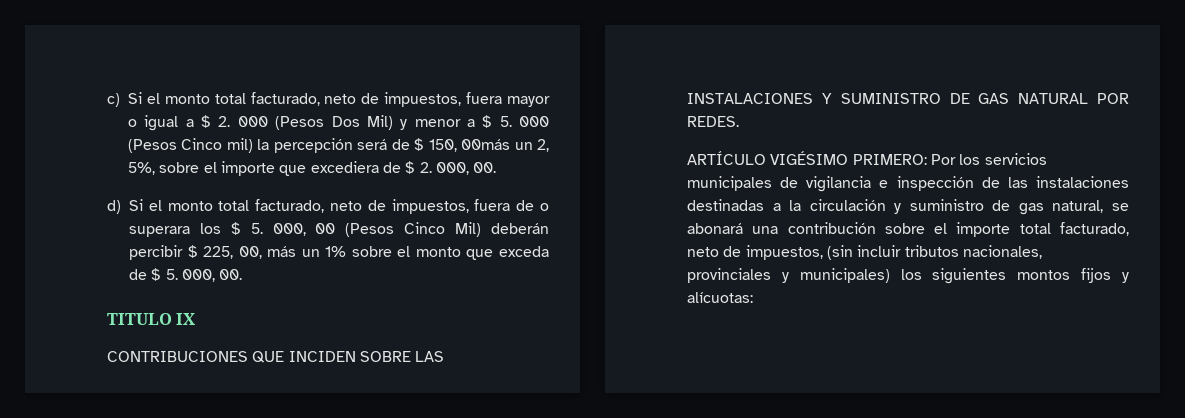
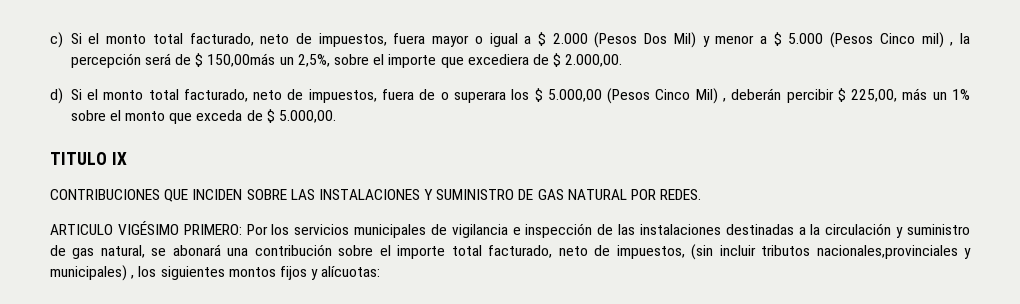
[218,116,268,127] 2. 000 -> [552,33,588,44] 2.000
[499,116,549,127] 5. 000 -> [788,33,824,44] 5.000
(253, 145) none -> [950,42,954,46] ,
[428,139,549,152] [128,162,155,175] 150, 00más un 2, 5%, -> [207,53,330,67] 150,00más un 2,5%,
[419,162,497,175] 2. 000, 00. -> [565,54,623,67] 2.000,00.
[250,223,336,236] 5. 000, 00 -> [547,89,602,102] 5.000,00
(482, 229) none -> [722,98,726,102] ,
[203,246,262,259] 225, 00, -> [851,89,898,102] 225,00,
[165,269,243,282] 5. 000, 00. -> [279,110,337,123] 5.000,00.
[687,151,766,165] ARTÍCULO -> [50,224,113,235] ARTICULO
[962,245,1042,259] [687,268,771,283] nacionales, provinciales -> [816,245,958,259] nacionales,provinciales
(890, 275) none -> [131,275,135,279] ,

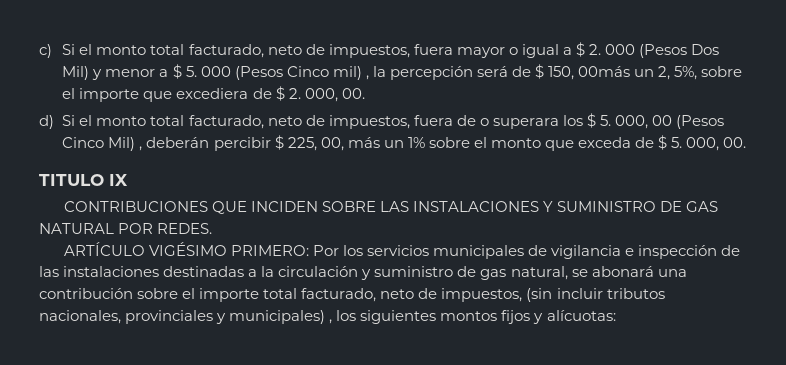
[552,33,588,44] 2.000 -> [589,44,636,55] 2. 000
[788,33,824,44] 5.000 -> [185,66,231,77] 5. 000
[207,53,330,67] 150,00más un 2,5%, -> [548,66,698,80] 150, 00más un 2, 5%,
[565,54,623,67] 2.000,00. -> [288,88,365,102] 2. 000, 00.
[547,89,602,102] 5.000,00 -> [600,115,673,129] 5. 000, 00
[851,89,898,102] 225,00, -> [287,137,344,151] 225, 00,
[279,110,337,123] 5.000,00. -> [671,137,747,151] 5. 000, 00.
[50,224,113,235] ARTICULO -> [63,242,145,256] ARTÍCULO
[816,245,958,259] nacionales,provinciales -> [39,310,214,324] nacionales, provinciales

